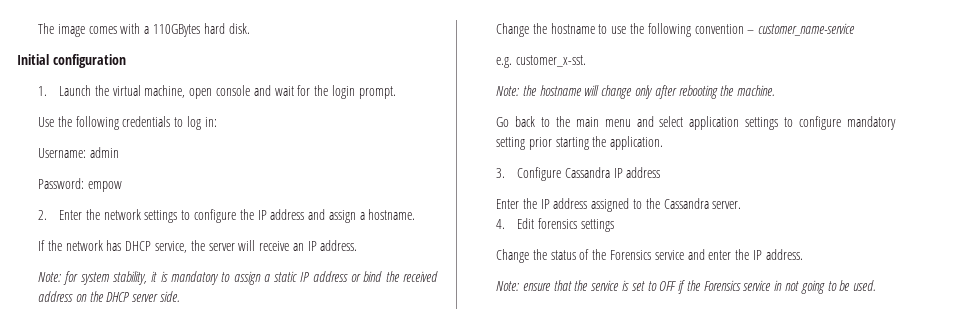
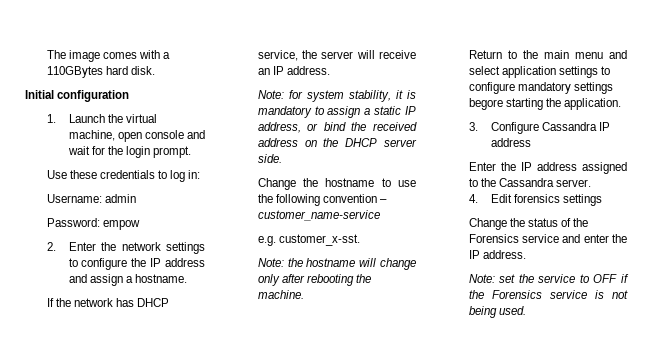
[57,116,119,130] the following -> [69,170,97,179] these
[312,271,348,282] address -> [257,122,301,133] address,
[496,116,535,127] Go back -> [468,50,502,59] Return
[496,137,552,150] setting prior -> [573,82,613,94] [468,98,503,110] settings begore
[522,280,645,291] ensure that the service is set -> [499,274,576,283] set the service
[774,280,851,294] in not going to be -> [594,290,628,299] [468,306,497,318] is not being

